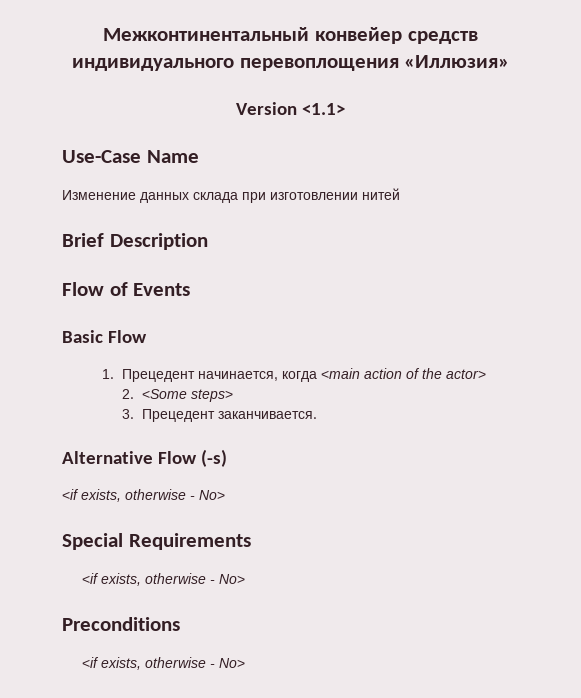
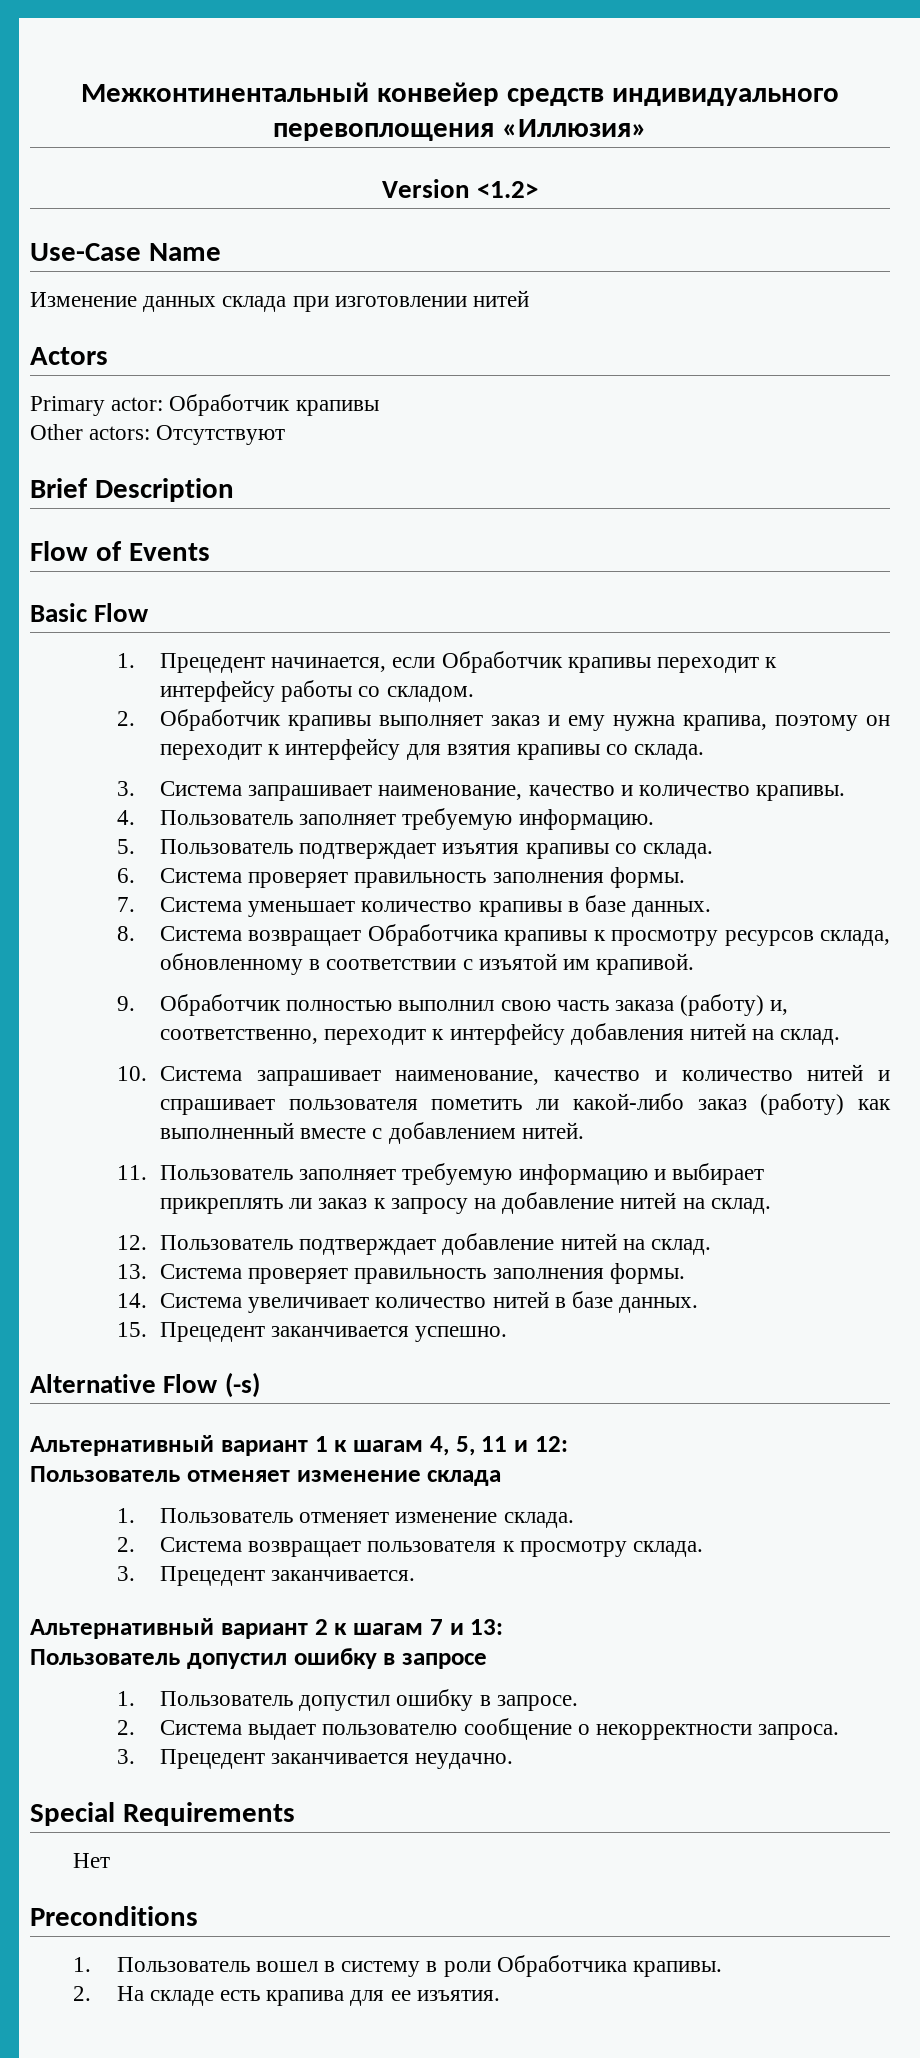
[301,103,345,115] <1.1> -> [476,181,538,198] <1.2>
(400, 194) none -> [30,347,108,365] [30,394,379,416] [30,424,286,445] // Actors // Primary actor: Обработчик крапивы // Other actors: Отсутствуют
[281,368,486,382] [121,389,233,402] [121,409,317,422] [62,449,227,467] [62,489,225,502] [62,533,251,550] [81,573,245,586] [62,617,180,631] [81,657,245,670] когда <main action of the actor> // 2. <Some steps> // 3. Прецедент заканчивается. // Alternative Flow (-s) // <if exists, otherwise - No> // Special Requirements // <if exists, otherwise - No> // Preconditions // <if exists, otherwise - No> -> [392,651,778,673] [159,680,474,702] [116,709,890,731] [159,738,705,760] [116,781,846,801] [116,808,654,830] [116,839,713,859] [116,867,685,888] [116,895,712,917] [116,924,890,946] [159,953,695,975] [116,994,789,1016] [159,1023,841,1045] [116,1064,891,1086] [159,1093,892,1115] [159,1122,584,1144] [116,1163,764,1185] [159,1192,771,1214] [116,1233,711,1255] [116,1263,685,1284] [116,1291,699,1313] [116,1322,508,1342] [30,1372,260,1398] [30,1435,568,1456] [30,1466,502,1486] [116,1508,574,1528] [116,1537,703,1557] [116,1566,416,1586] [30,1618,504,1639] [30,1648,487,1669] [116,1689,578,1711] [116,1718,840,1740] [116,1749,514,1769] [30,1802,295,1826] [73,1853,111,1868] [30,1906,198,1926] [73,1955,723,1977] [73,1986,500,2006] если Обработчик крапивы переходит к интерфейсу работы со складом. // 2. Обработчик крапивы выполняет заказ и ему нужна крапива, поэтому он переходит к интерфейсу для взятия крапивы со склада. // 3. Система запрашивает наименование, качество и количество крапивы. // 4. Пользователь заполняет требуемую информацию. // 5. Пользователь подтверждает изъятия крапивы со склада. // 6. Система проверяет правильность заполнения формы. // 7. Система уменьшает количество крапивы в базе данных. // 8. Система возвращает Обработчика крапивы к просмотру ресурсов склада, обновленному в соответствии с изъятой им крапивой. // 9. Обработчик полностью выполнил свою часть заказа (работу) и, соответственно, переходит к интерфейсу добавления нитей на склад. // 10. Система запрашивает наименование, качество и количество нитей и спрашивает пользователя пометить ли какой-либо заказ (работу) как выполненный вместе с добавлением нитей. // 11. Пользователь заполняет требуемую информацию и выбирает прикреплять ли заказ к запросу на добавление нитей на склад. // 12. Пользователь подтверждает добавление нитей на склад. // 13. Система проверяет правильность заполнения формы. // 14. Система увеличивает количество нитей в базе данных. // 15. Прецедент заканчивается успешно. // Alternative Flow (-s) // Альтернативный вариант 1 к шагам 4, 5, 11 и 12: // Пользователь отменяет изменение склада // 1. Пользователь отменяет изменение склада. // 2. Система возвращает пользователя к просмотру склада. // 3. Прецедент заканчивается. // Альтернативный вариант 2 к шагам 7 и 13: // Пользователь допустил ошибку в запросе // 1. Пользователь допустил ошибку в запросе. // 2. Система выдает пользователю сообщение о некорректности запроса. // 3. Прецедент заканчивается неудачно. // Special Requirements // Нет // Preconditions // 1. Пользователь вошел в систему в роли Обработчика крапивы. // 2. На складе есть крапива для ее изъятия.

